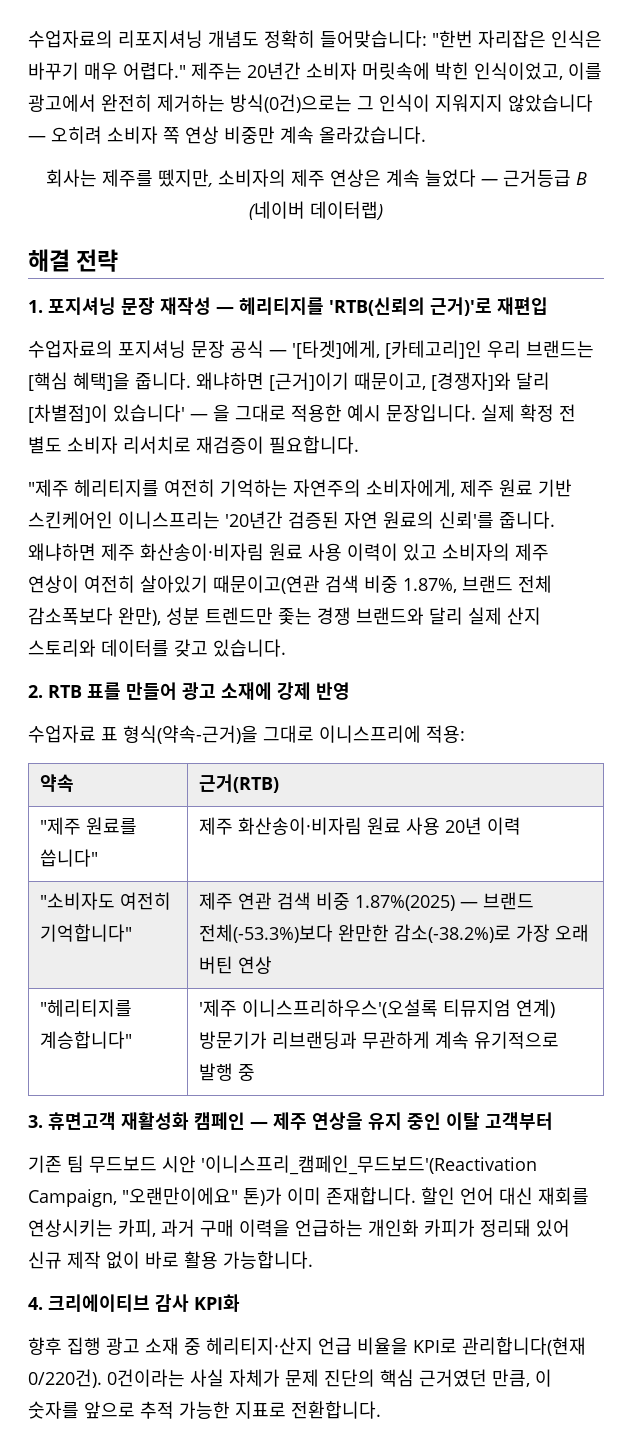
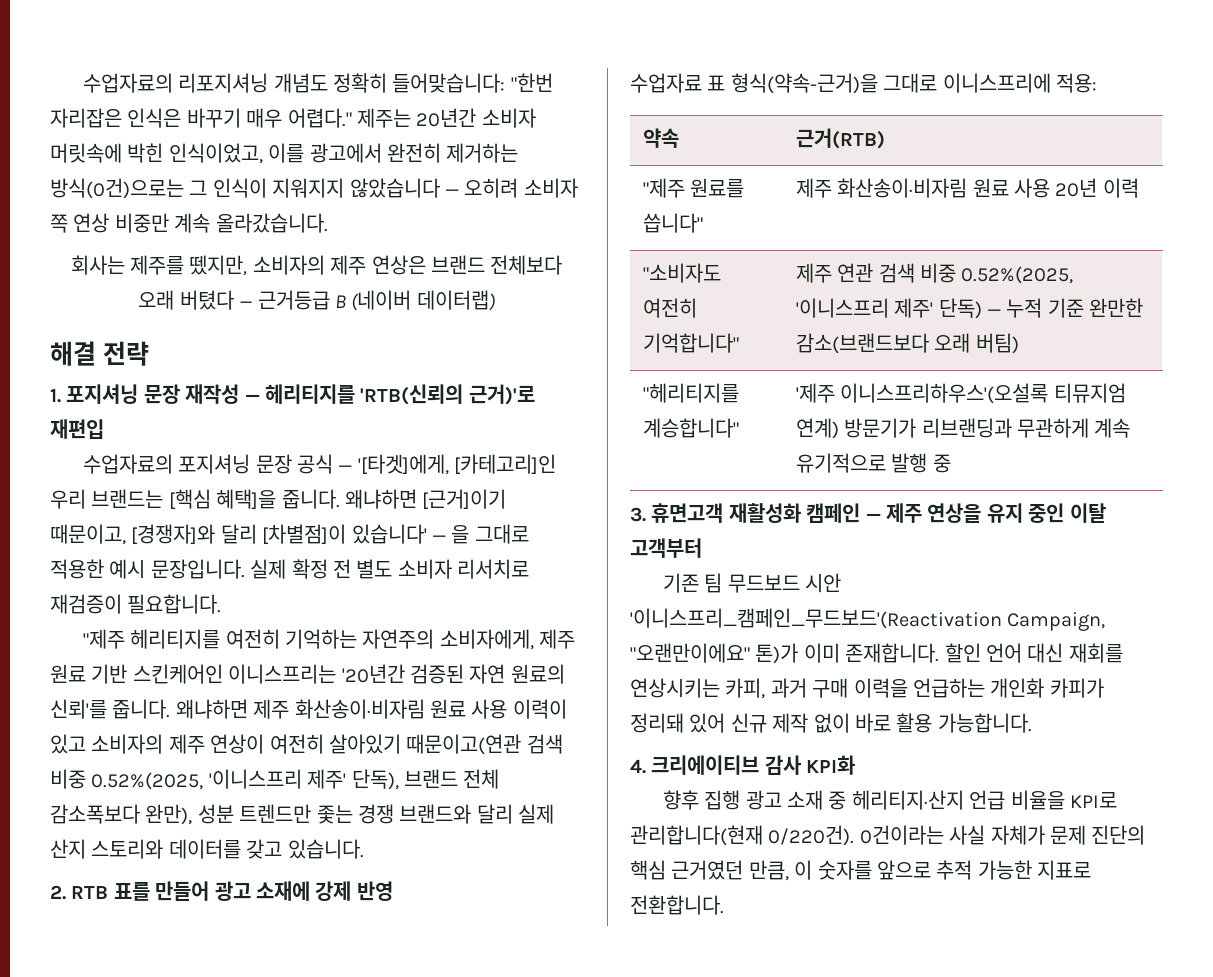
[385,169,476,187] 계속 늘었다 -> [430,255,563,275] [138,290,234,310] 브랜드 전체보다 오래 버텼다
[403,578,457,593] 1.87%, -> [91,769,399,790] 0.52%(2025, '이니스프리 제주' 단독),
[354,892,534,911] [198,924,589,943] [198,956,272,974] 1.87%(2025) — 브랜드 전체(-53.3%)보다 완만한 감소(-38.2%)로 가장 오래 버틴 연상 -> [961,266,1074,284] [795,298,1144,319] [795,333,1019,354] 0.52%(2025, '이니스프리 제주' 단독) — 누적 기준 완만한 감소(브랜드보다 오래 버팀)

